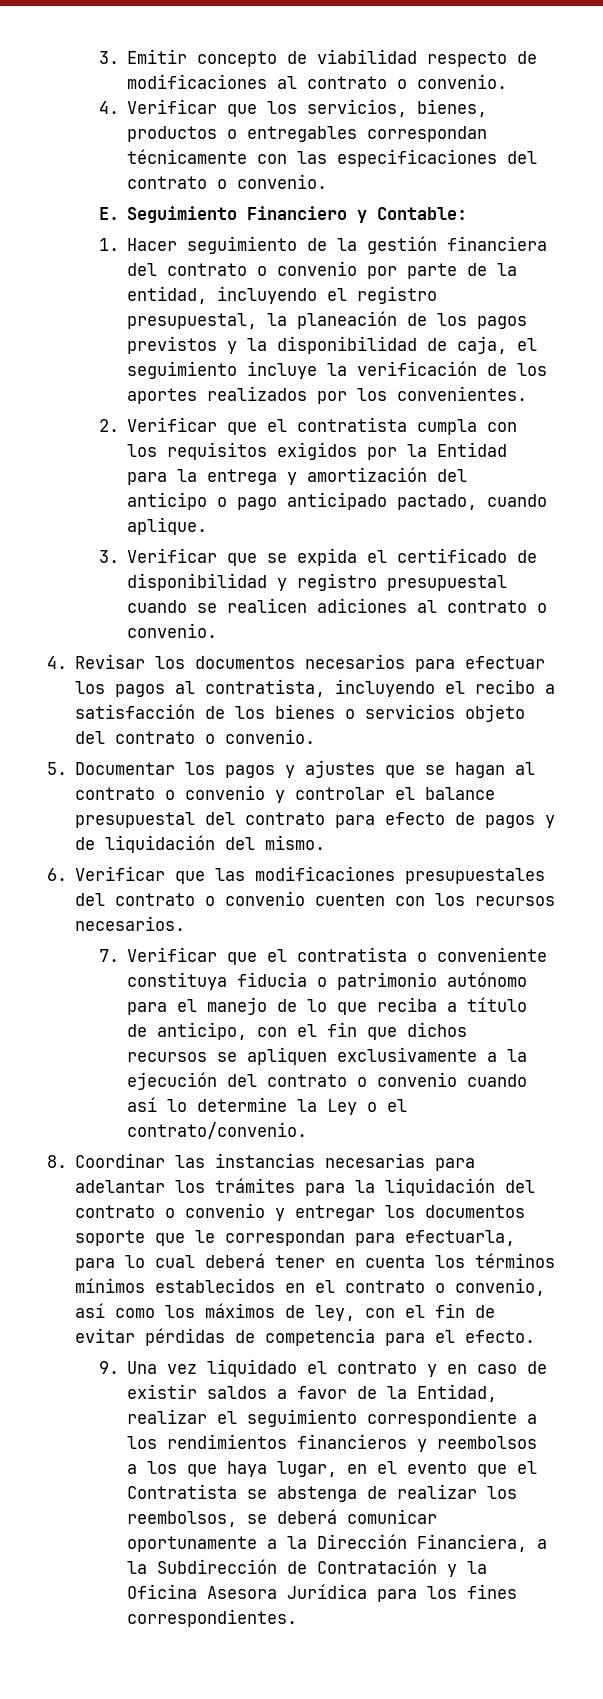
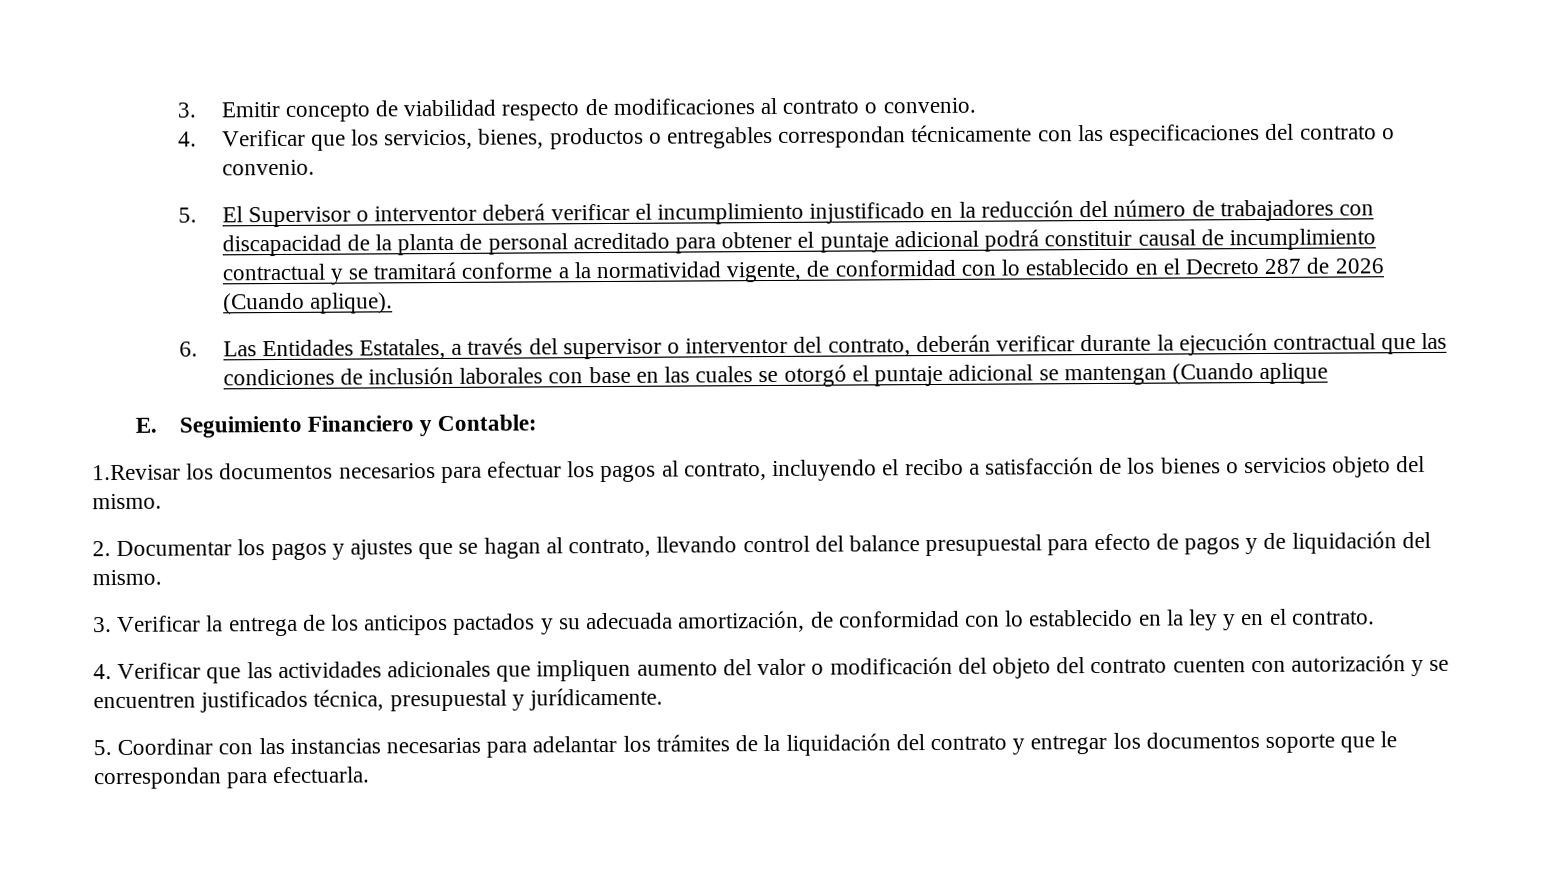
[98,206,468,223] [98,236,548,254] [127,261,518,279] [127,286,438,304] [127,311,528,329] [127,336,538,354] [127,361,548,379] [127,386,528,404] [98,417,518,435] [127,442,508,460] [127,467,468,485] [127,492,548,510] [127,517,208,535] [98,548,538,566] [127,573,508,591] [127,598,548,613] [127,623,218,638] [47,654,146,669] E. Seguimiento Financiero y Contable: // 1. Hacer seguimiento de la gestión financiera del contrato o convenio por parte de la entidad, incluyendo el registro presupuestal, la planeación de los pagos previstos y la disponibilidad de caja, el seguimiento incluye la verificación de los aportes realizados por los convenientes. // 2. Verificar que el contratista cumpla con los requisitos exigidos por la Entidad para la entrega y amortización del anticipo o pago anticipado pactado, cuando aplique. // 3. Verificar que se expida el certificado de disponibilidad y registro presupuestal cuando se realicen adiciones al contrato o convenio. // 4. Revisar -> [177,199,1374,228] [221,228,1376,257] [221,257,1384,285] [222,292,393,315] [178,332,1448,360] [222,362,1329,387] [134,414,538,438] [92,464,181,481] 5. El Supervisor o interventor deberá verificar el incumplimiento injustificado en la reducción del número de trabajadores con discapacidad de la planta de personal acreditado para obtener el puntaje adicional podrá constituir causal de incumplimiento contractual y se tramitará conforme a la normatividad vigente, de conformidad con lo establecido en el Decreto 287 de 2026 (Cuando aplique). // 6. Las Entidades Estatales, a través del supervisor o interventor del contrato, deberán verificar durante la ejecución contractual que las condiciones de inclusión laborales con base en las cuales se otorgó el puntaje adicional se mantengan (Cuando aplique // E. Seguimiento Financiero y Contable: // 1.Revisar
[205,679,326,697] contratista, -> [683,462,767,481] contrato,
[115,729,316,744] [47,762,67,775] contrato o convenio. // 5. -> [92,493,162,510] [92,541,111,557] mismo. // 2.
[75,785,496,803] [75,812,326,828] contrato o convenio y controlar el balance presupuestal del contrato -> [568,534,1043,558] contrato, llevando control del balance presupuestal
[47,866,546,884] [75,891,556,906] [75,916,186,931] [98,947,548,965] [127,972,528,990] [127,997,528,1015] [127,1022,468,1040] [127,1047,528,1065] [127,1072,528,1090] [127,1097,408,1115] [127,1122,308,1139] [47,1153,166,1168] 6. Verificar que las modificaciones presupuestales del contrato o convenio cuenten con los recursos necesarios. // 7. Verificar que el contratista o conveniente constituya fiducia o patrimonio autónomo para el manejo de lo que reciba a título de anticipo, con el fin que dichos recursos se apliquen exclusivamente a la ejecución del contrato o convenio cuando así lo determine la Ley o el contrato/convenio. // 8. Coordinar -> [93,608,1375,637] [93,654,1450,684] [93,687,664,713] [93,738,254,756] 3. Verificar la entrega de los anticipos pactados y su adecuada amortización, de conformidad con lo establecido en la ley y en el contrato. // 4. Verificar que las actividades adicionales que impliquen aumento del valor o modificación del objeto del contrato cuenten con autorización y se encuentren justificados técnica, presupuestal y jurídicamente. // 5. Coordinar con
[305,1183,346,1196] para -> [735,735,759,752] de
[165,1203,266,1218] o convenio -> (1007, 743) none
[405,1230,516,1246] [75,1253,556,1271] [75,1278,546,1296] [75,1303,496,1321] [75,1328,536,1346] [98,1359,548,1377] [127,1384,498,1402] [127,1409,538,1427] [127,1434,538,1452] [127,1461,538,1477] [127,1484,518,1502] [127,1509,438,1527] [127,1534,548,1552] [127,1559,488,1577] [127,1584,518,1602] [127,1609,298,1627] efectuarla, para lo cual deberá tener en cuenta los términos mínimos establecidos en el contrato o convenio, así como los máximos de ley, con el fin de evitar pérdidas de competencia para el efecto. // 9. Una vez liquidado el contrato y en caso de existir saldos a favor de la Entidad, realizar el seguimiento correspondiente a los rendimientos financieros y reembolsos a los que haya lugar, en el evento que el Contratista se abstenga de realizar los reembolsos, se deberá comunicar oportunamente a la Dirección Financiera, a la Subdirección de Contratación y la Oficina Asesora Jurídica para los fines correspondientes. -> [272,766,371,784] efectuarla.

